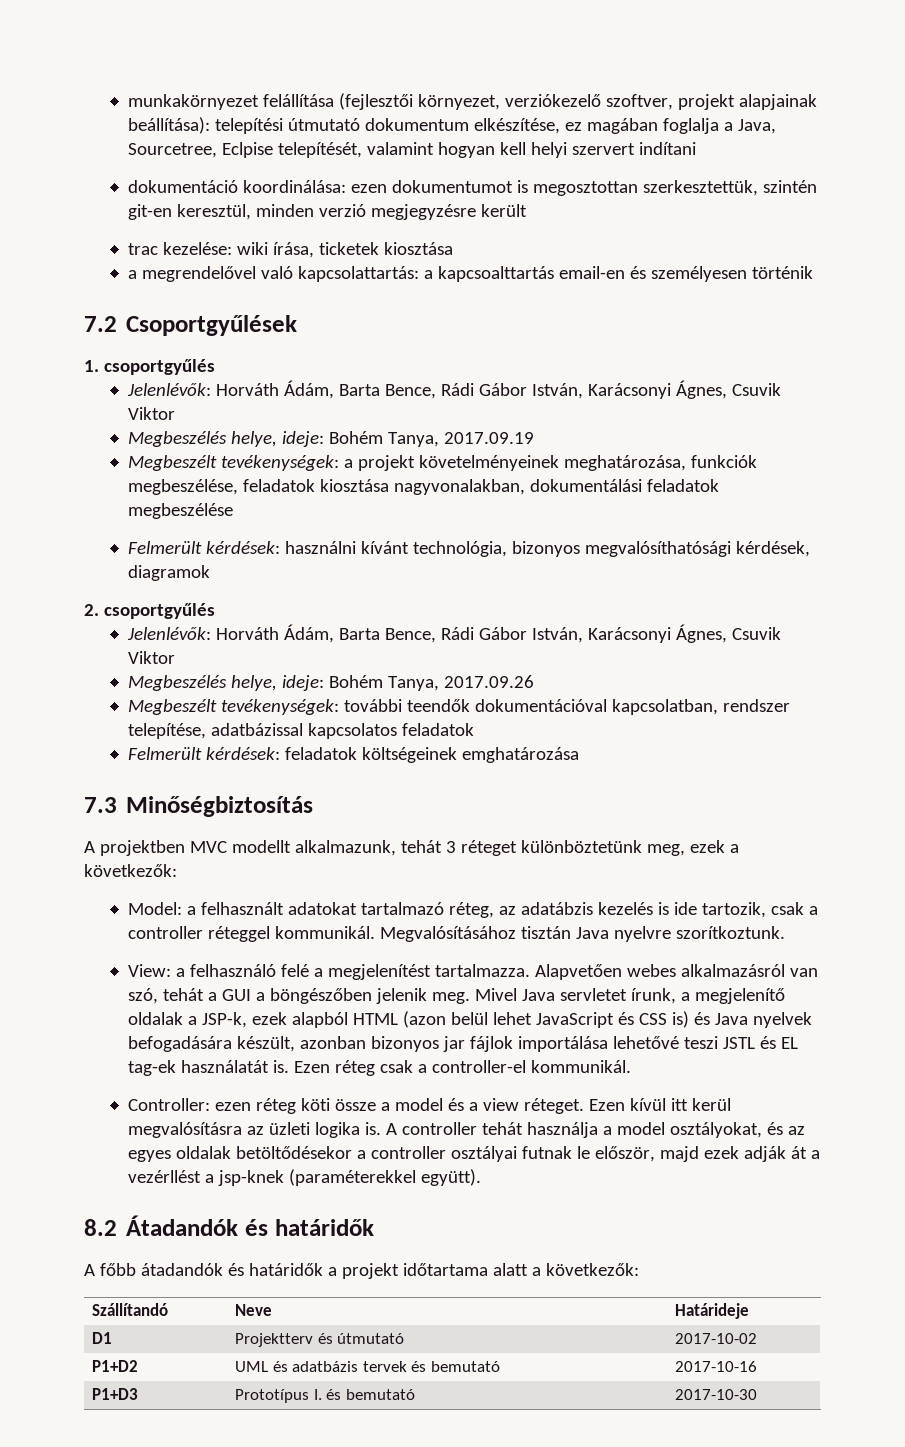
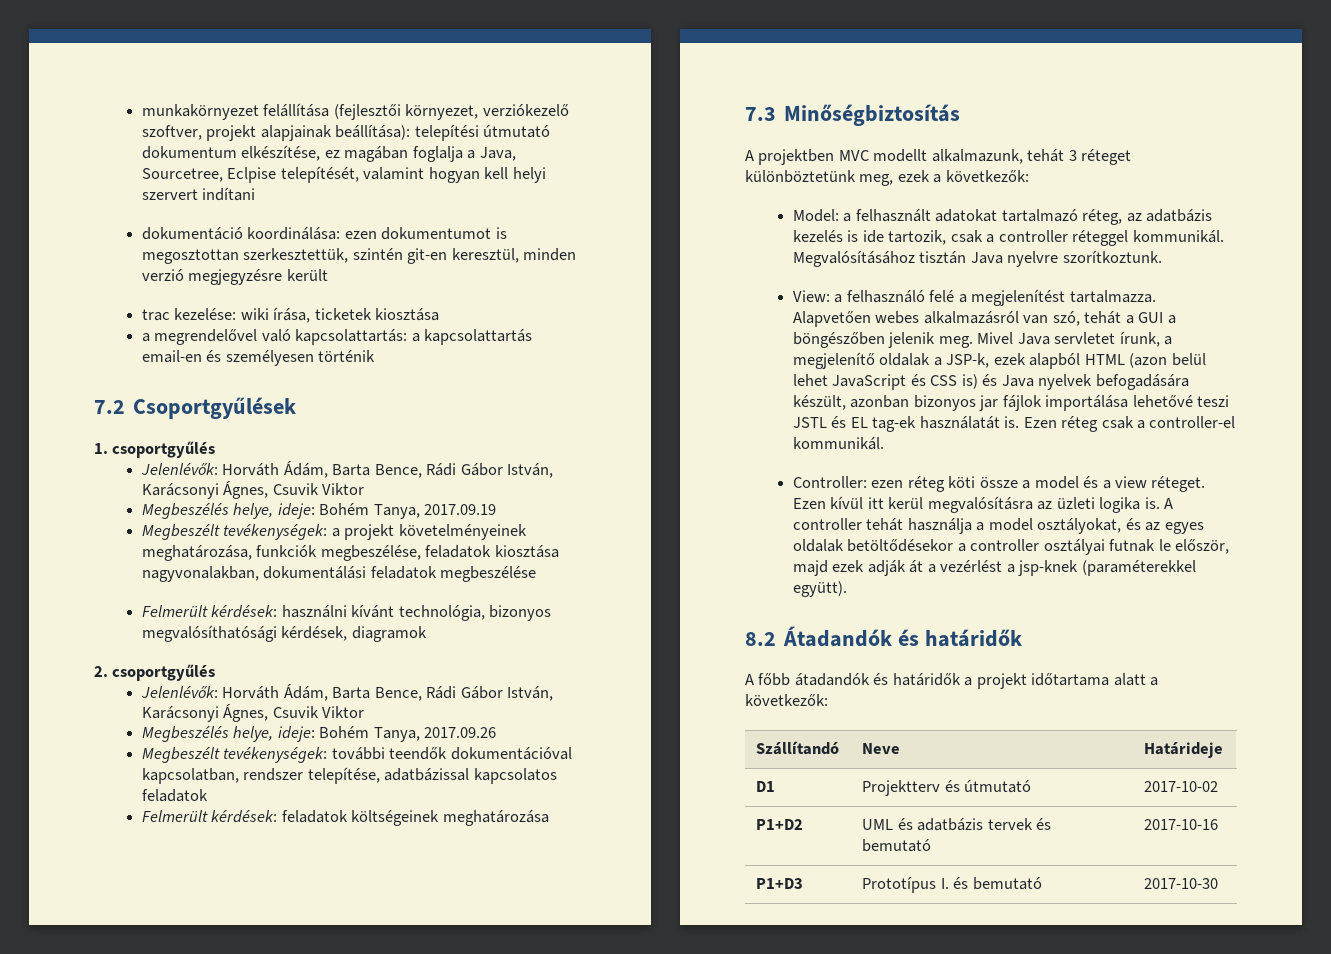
[437,266,554,282] kapcsoalttartás -> [424,329,533,345] kapcsolattartás
[461,747,579,763] emghatározása -> [442,810,549,826] meghatározása
[520,902,593,915] adatábzis -> [1146,209,1213,222] adatbázis
[127,1170,201,1183] vezérllést -> [940,560,1003,572] vezérlést

